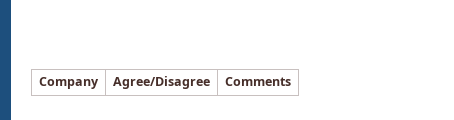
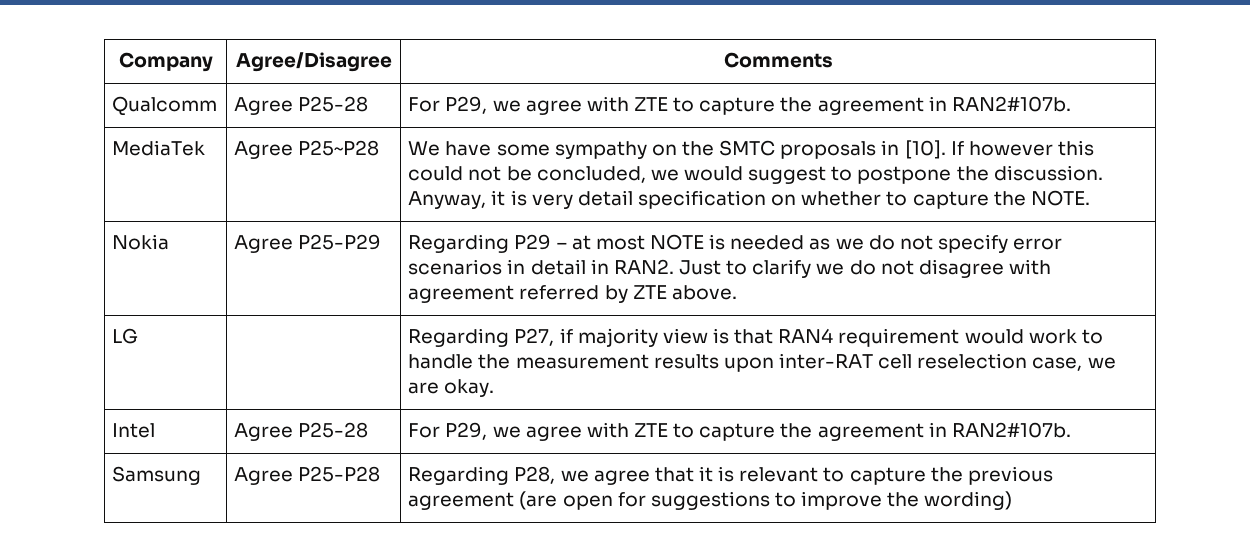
(291, 81) none -> [112,96,218,116] [234,96,369,115] [408,96,1071,115] [112,140,206,156] [234,140,380,159] [408,140,1094,159] [408,165,1103,184] [408,190,1090,209] [112,234,170,250] [234,234,382,253] [408,234,1063,253] [408,259,1051,278] [408,285,737,303] [112,328,139,344] [408,328,1103,347] [408,353,1116,372] [408,379,495,397] [112,423,156,438] [234,422,369,441] [408,422,1071,441] [112,466,202,485] [234,466,381,485] [408,466,1053,485] [408,491,1013,510] // Qualcomm | Agree P25-28 | For P29, we agree with ZTE to capture the agreement in RAN2#107b. // MediaTek | Agree P25~P28 | We have some sympathy on the SMTC proposals in [10]. If however this could not be concluded, we would suggest to postpone the discussion. Anyway, it is very detail specification on whether to capture the NOTE. // Nokia | Agree P25-P29 | Regarding P29 – at most NOTE is needed as we do not specify error scenarios in detail in RAN2. Just to clarify we do not disagree with agreement referred by ZTE above. // LG | | Regarding P27, if majority view is that RAN4 requirement would work to handle the measurement results upon inter-RAT cell reselection case, we are okay. // Intel | Agree P25-28 | For P29, we agree with ZTE to capture the agreement in RAN2#107b. // Samsung | Agree P25-P28 | Regarding P28, we agree that it is relevant to capture the previous agreement (are open for suggestions to improve the wording)

